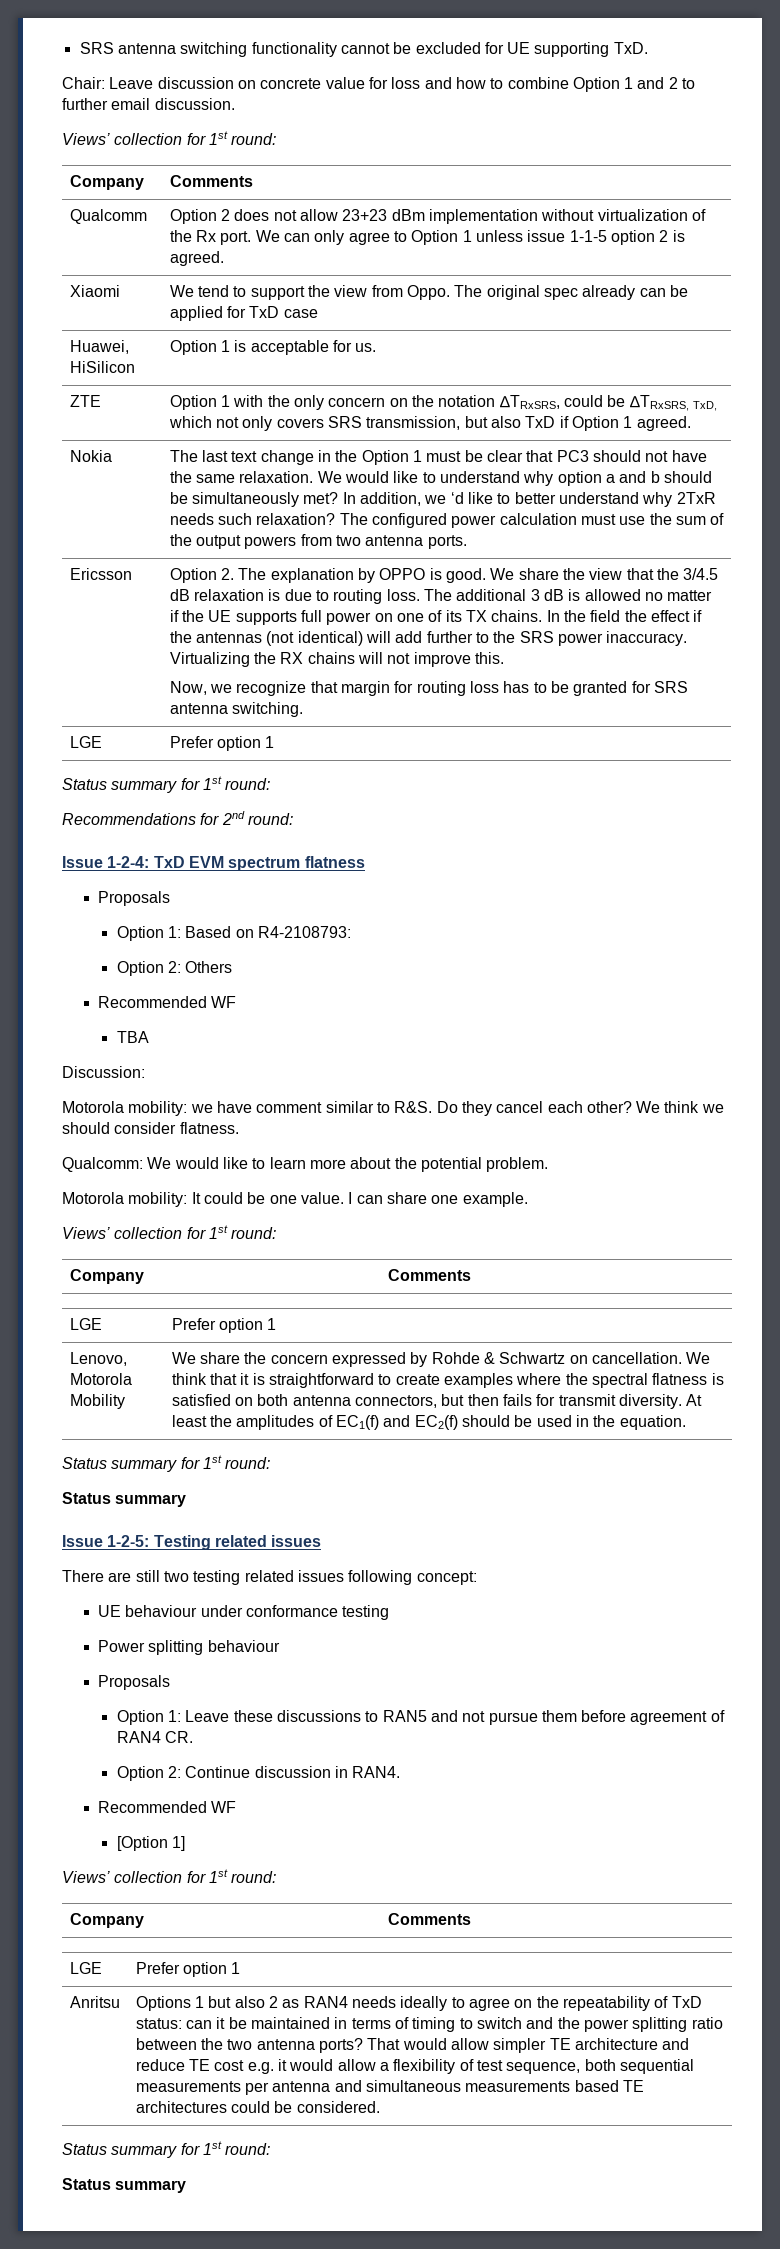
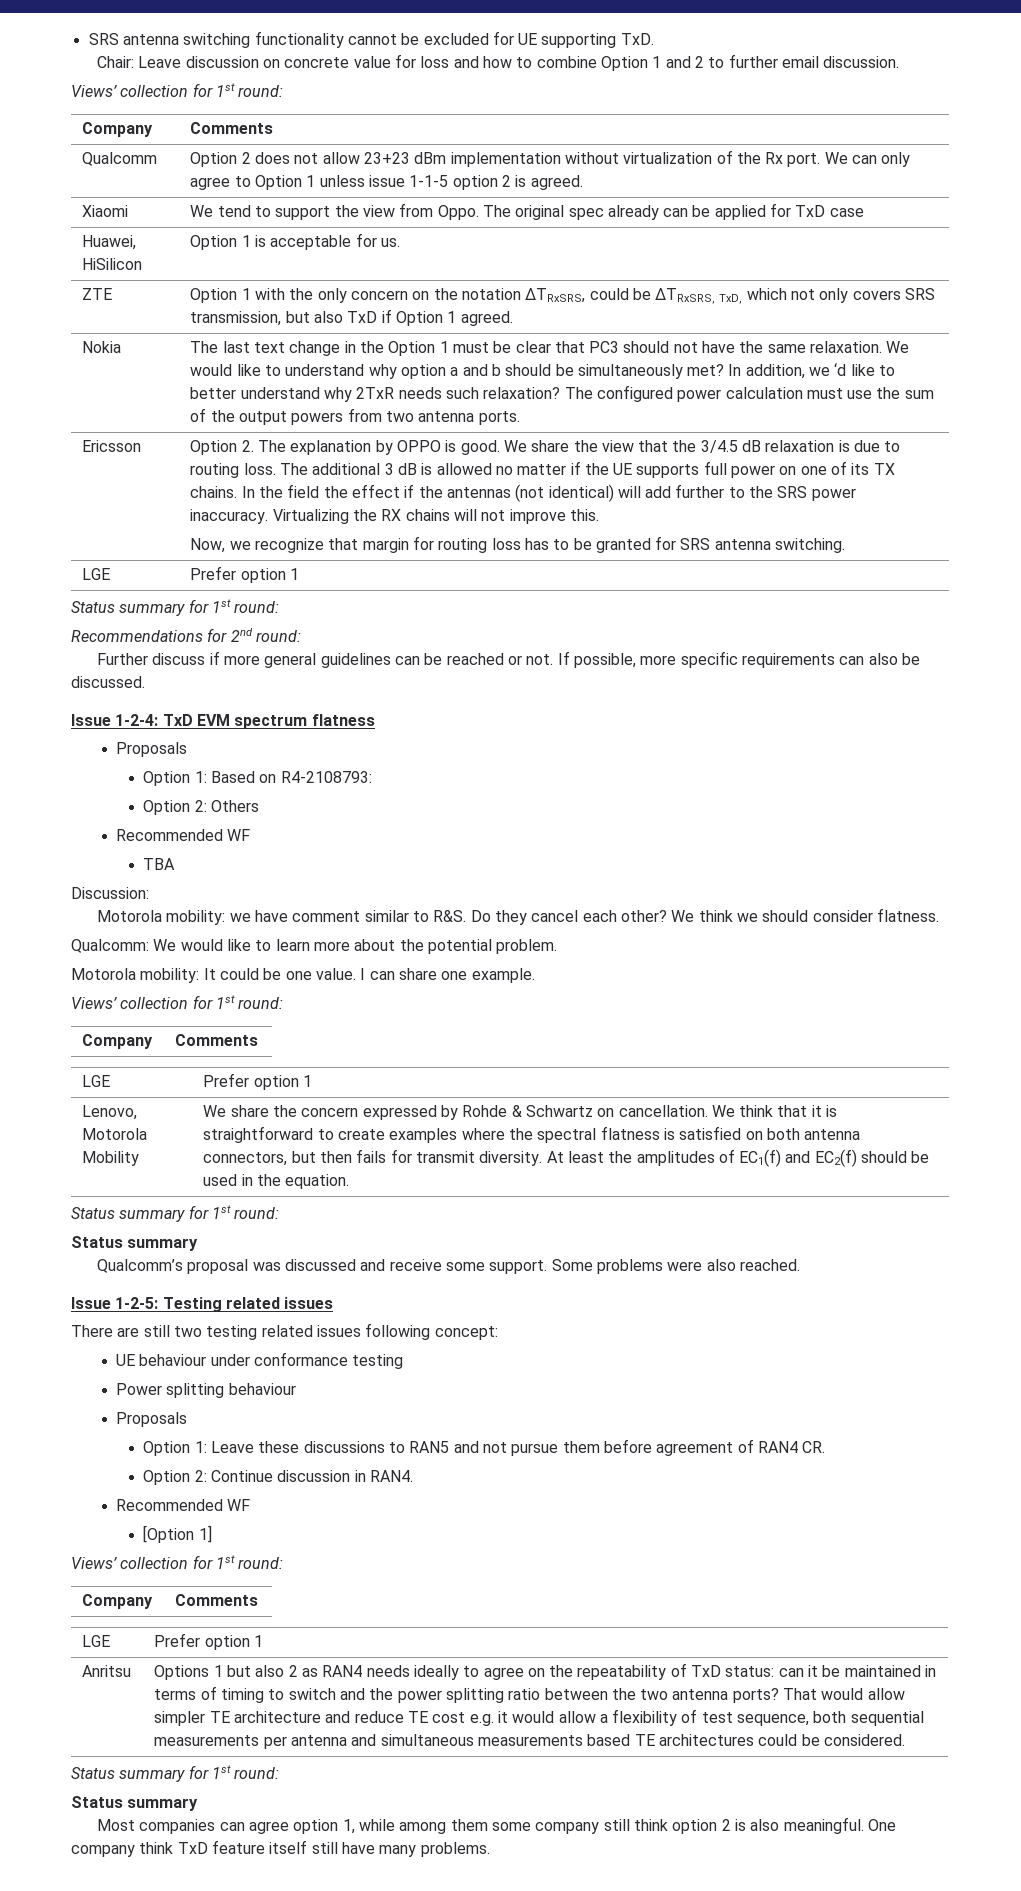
(293, 819) none -> [97,651,920,668] [71,676,145,688] // Further discuss if more general guidelines can be reached or not. If possible, more specific requirements can also be discussed.
(187, 1500) none -> [97,1259,800,1274] // Qualcomm’s proposal was discussed and receive some support. Some problems were also reached.
(187, 2186) none -> [97,1817,896,1834] [71,1840,490,1857] // Most companies can agree option 1, while among them some company still think option 2 is also meaningful. One company think TxD feature itself still have many problems.

